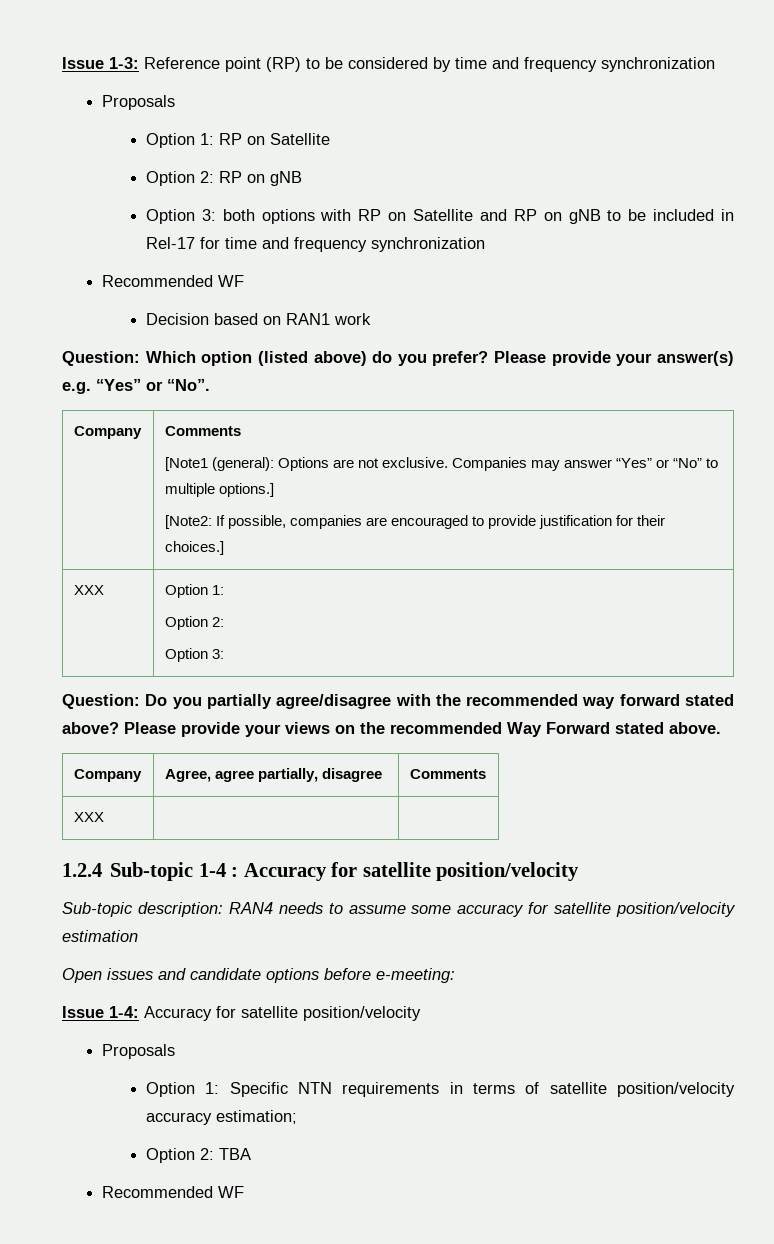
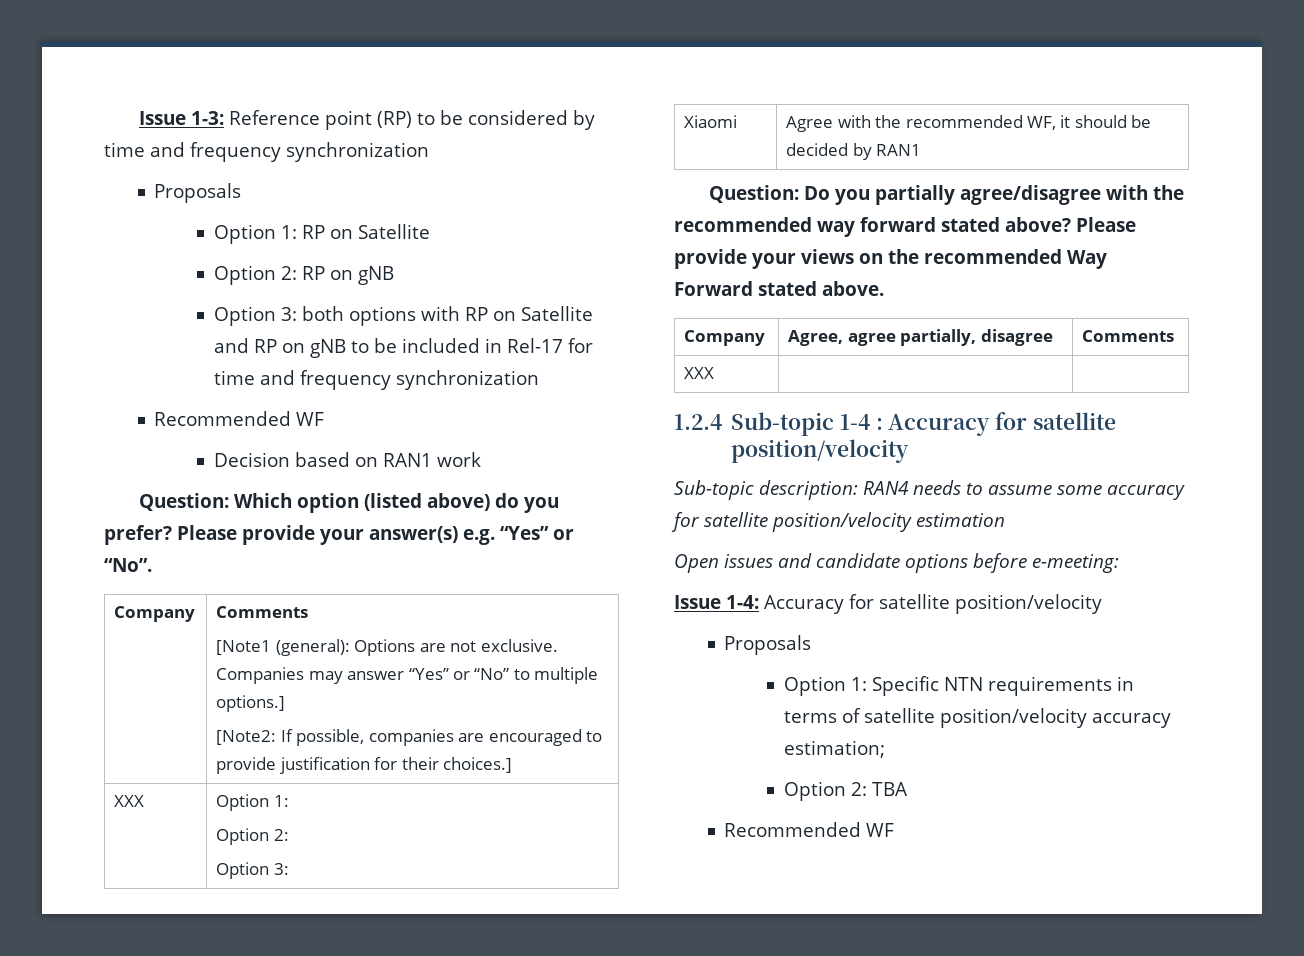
(224, 654) none -> [684,115,738,128] [786,115,1152,132] [786,143,922,160] // Xiaomi | Agree with the recommended WF, it should be decided by RAN1

